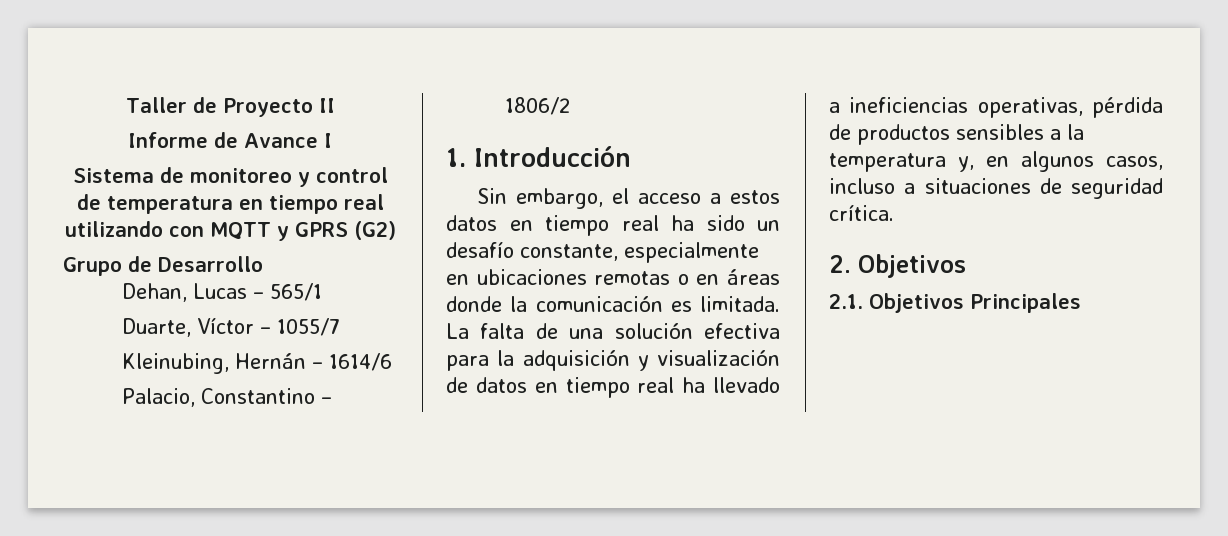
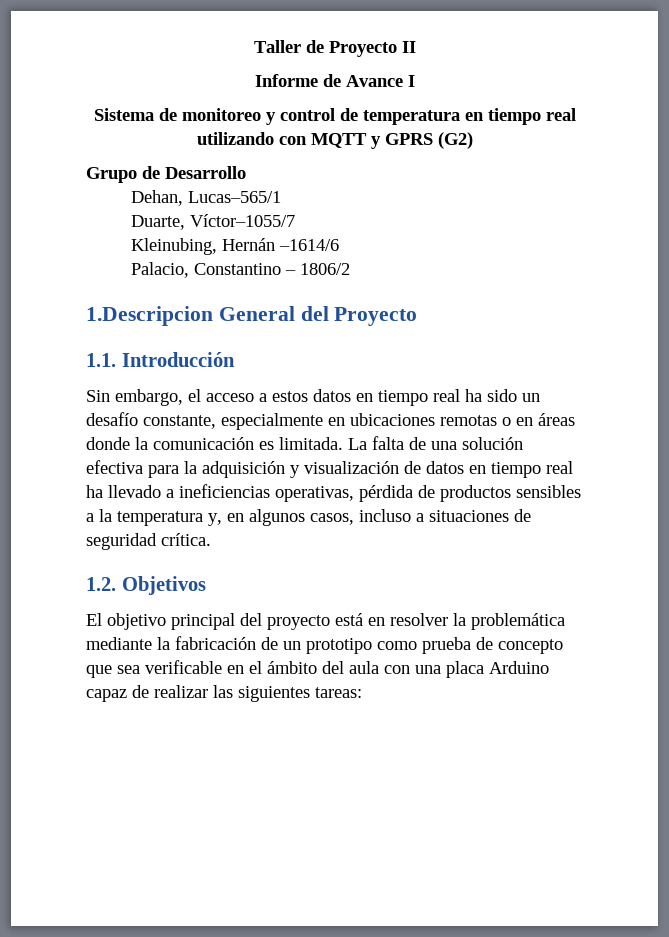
[192,283,322,301] [121,318,340,337] Lucas – 565/1 // Duarte, Víctor – 1055/7 -> [187,191,281,203] [130,214,295,230] Lucas–565/1 // Duarte, Víctor–1055/7
[311,353,392,371] – 1614/6 -> [278,239,339,251] –1614/6
[446,148,466,167] 1. -> [86,306,418,326] [86,353,116,367] 1.Descripcion General del Proyecto // 1.1.
[829,255,851,273] 2. -> [86,577,116,591] 1.2.
[829,293,1081,313] 2.1. Objetivos Principales -> [86,613,565,630] [86,636,563,654] [86,660,549,678] [86,685,362,702] El objetivo principal del proyecto está en resolver la problemática mediante la fabricación de un prototipo como prueba de concepto que sea verificable en el ámbito del aula con una placa Arduino capaz de realizar las siguientes tareas:

